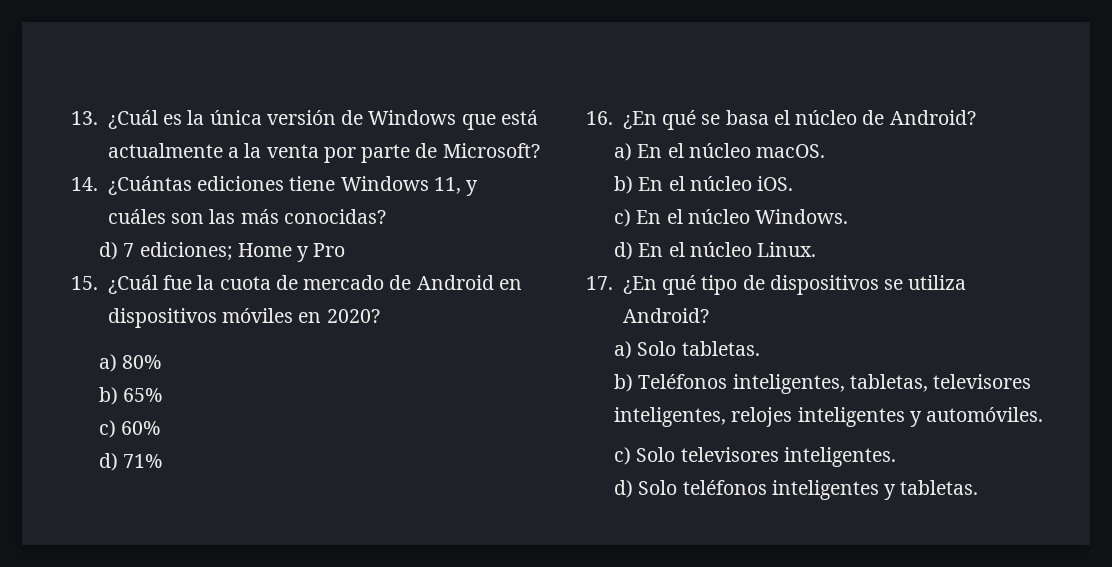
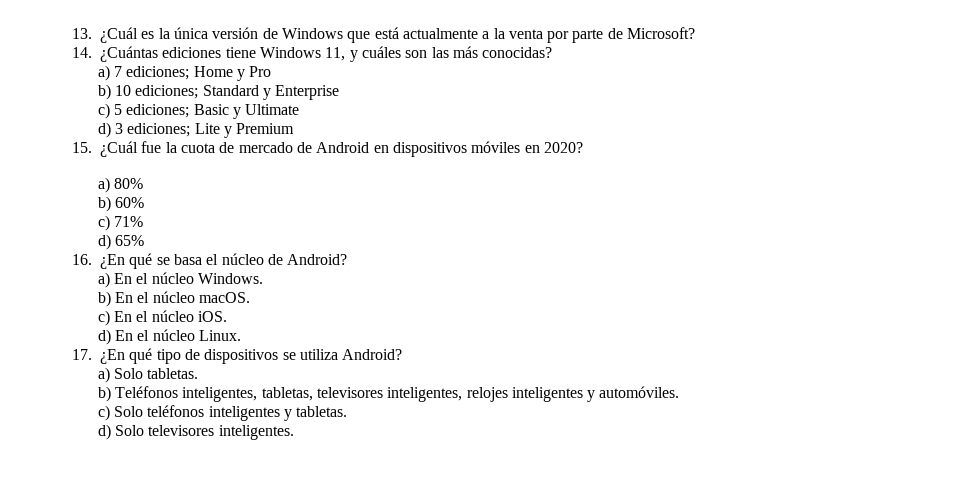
[99,242,119,260] d) -> [97,65,110,81] a)
(346, 250) none -> [97,84,340,100] [97,103,300,119] [97,122,295,138] // b) 10 ediciones; Standard y Enterprise // c) 5 ediciones; Basic y Ultimate // d) 3 ediciones; Lite y Premium
[123,388,163,402] [99,420,161,438] [99,453,163,471] 65% // c) 60% // d) 71% -> [114,197,144,208] [97,215,143,231] [97,234,144,250] 60% // c) 71% // d) 65%
[756,144,826,158] macOS. -> [197,273,263,284] Windows.
[757,176,794,191] iOS. -> [198,292,250,303] macOS.
[755,209,849,224] Windows. -> [197,311,227,322] iOS.
[680,447,896,467] [614,480,678,498] televisores inteligentes. // d) Solo -> (143, 411) none
(979, 487) none -> [97,424,294,440] // d) Solo televisores inteligentes.

